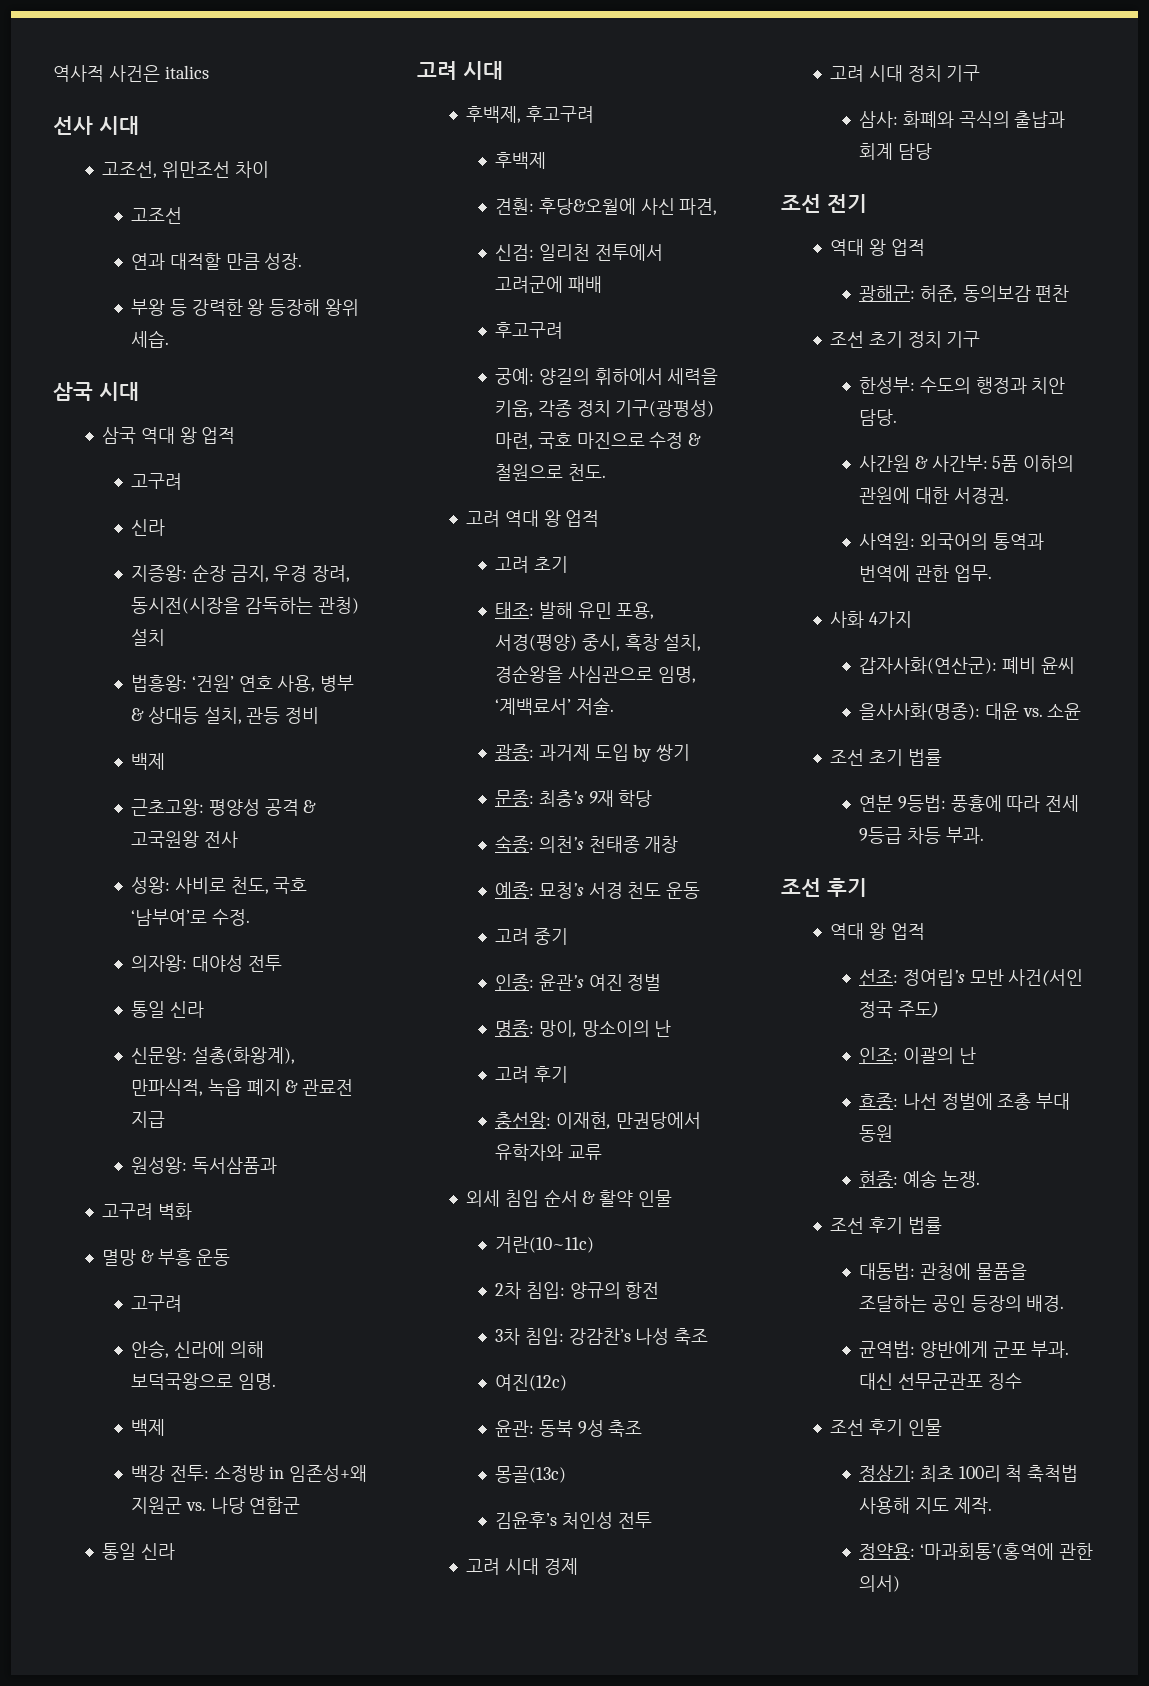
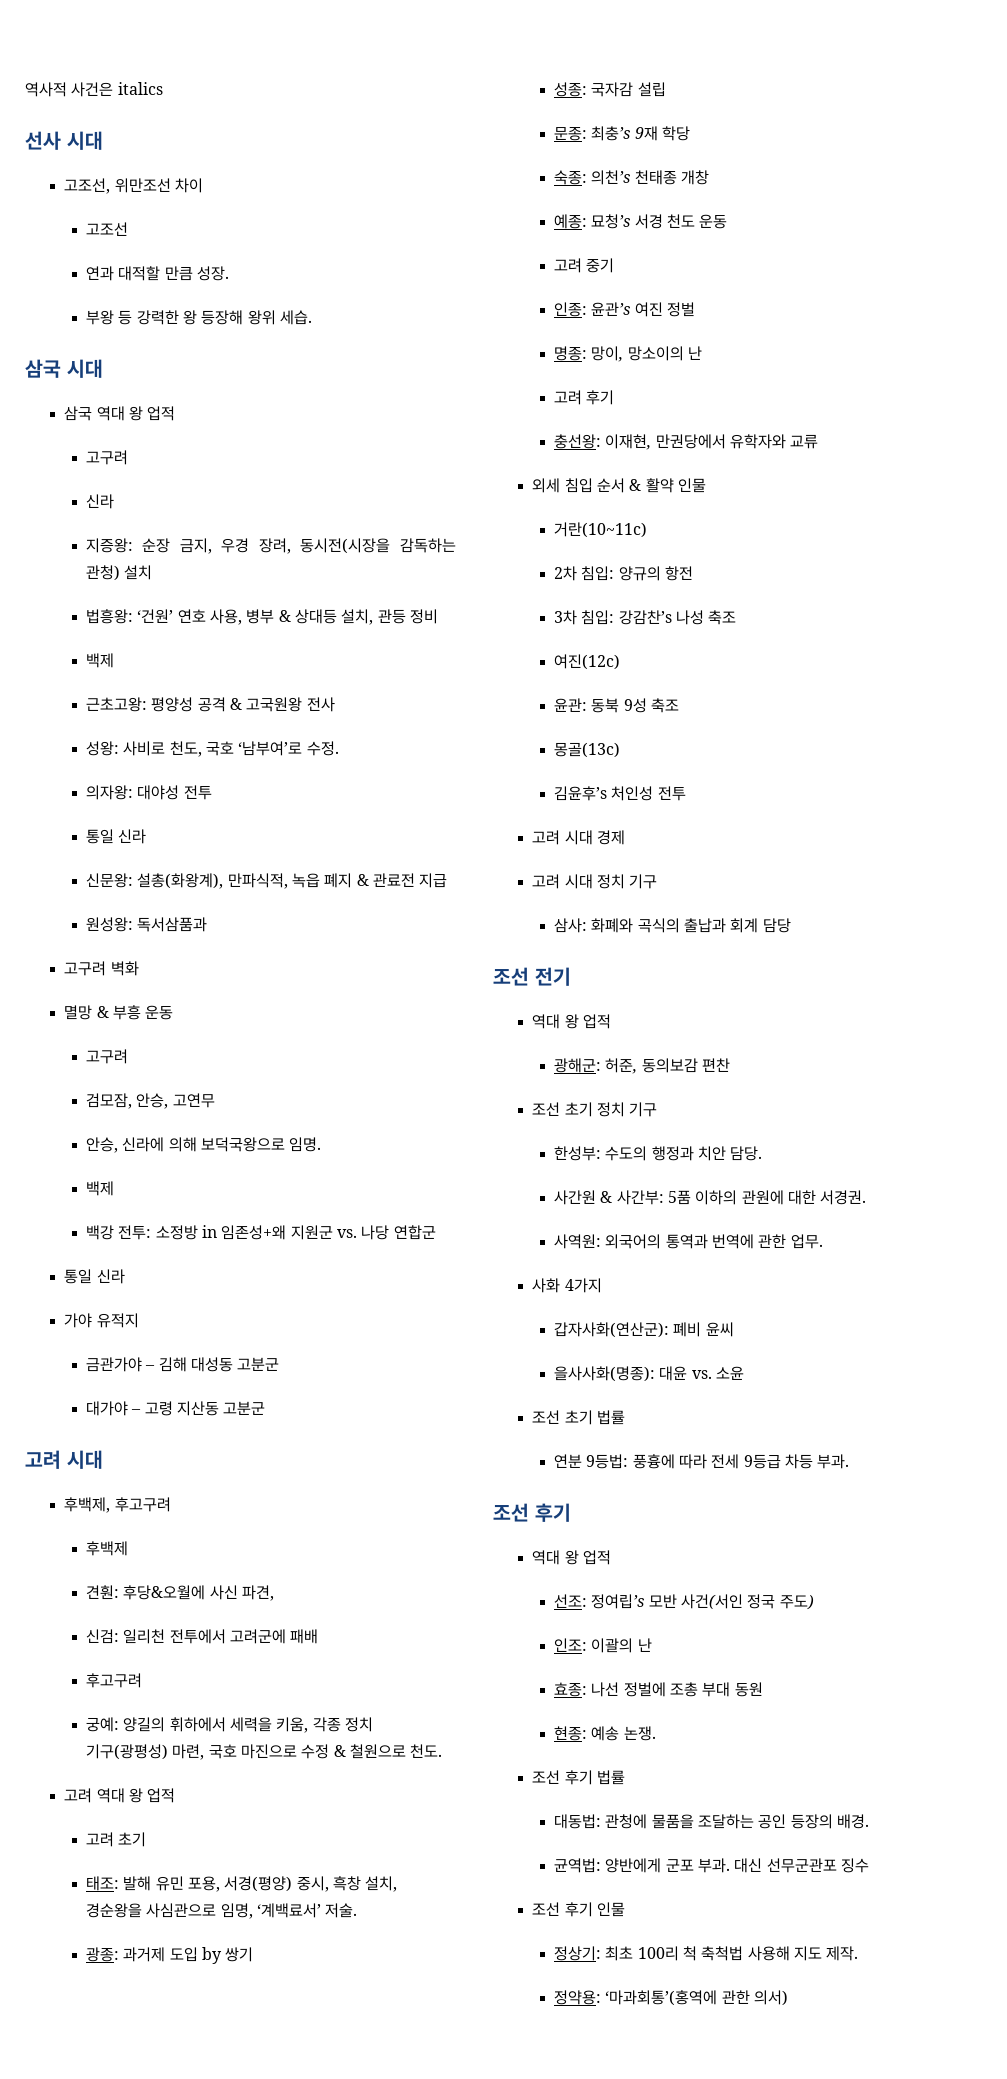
(182, 1303) none -> [85,1093,215,1109] // 검모잠, 안승, 고연무
(175, 1551) none -> [64,1313,139,1328] [85,1357,280,1372] [85,1401,266,1416] // 가야 유적지 // 금관가야 – 김해 대성동 고분군 // 대가야 – 고령 지산동 고분군
(691, 752) none -> [553,82,666,97] // 성종: 국자감 설립

